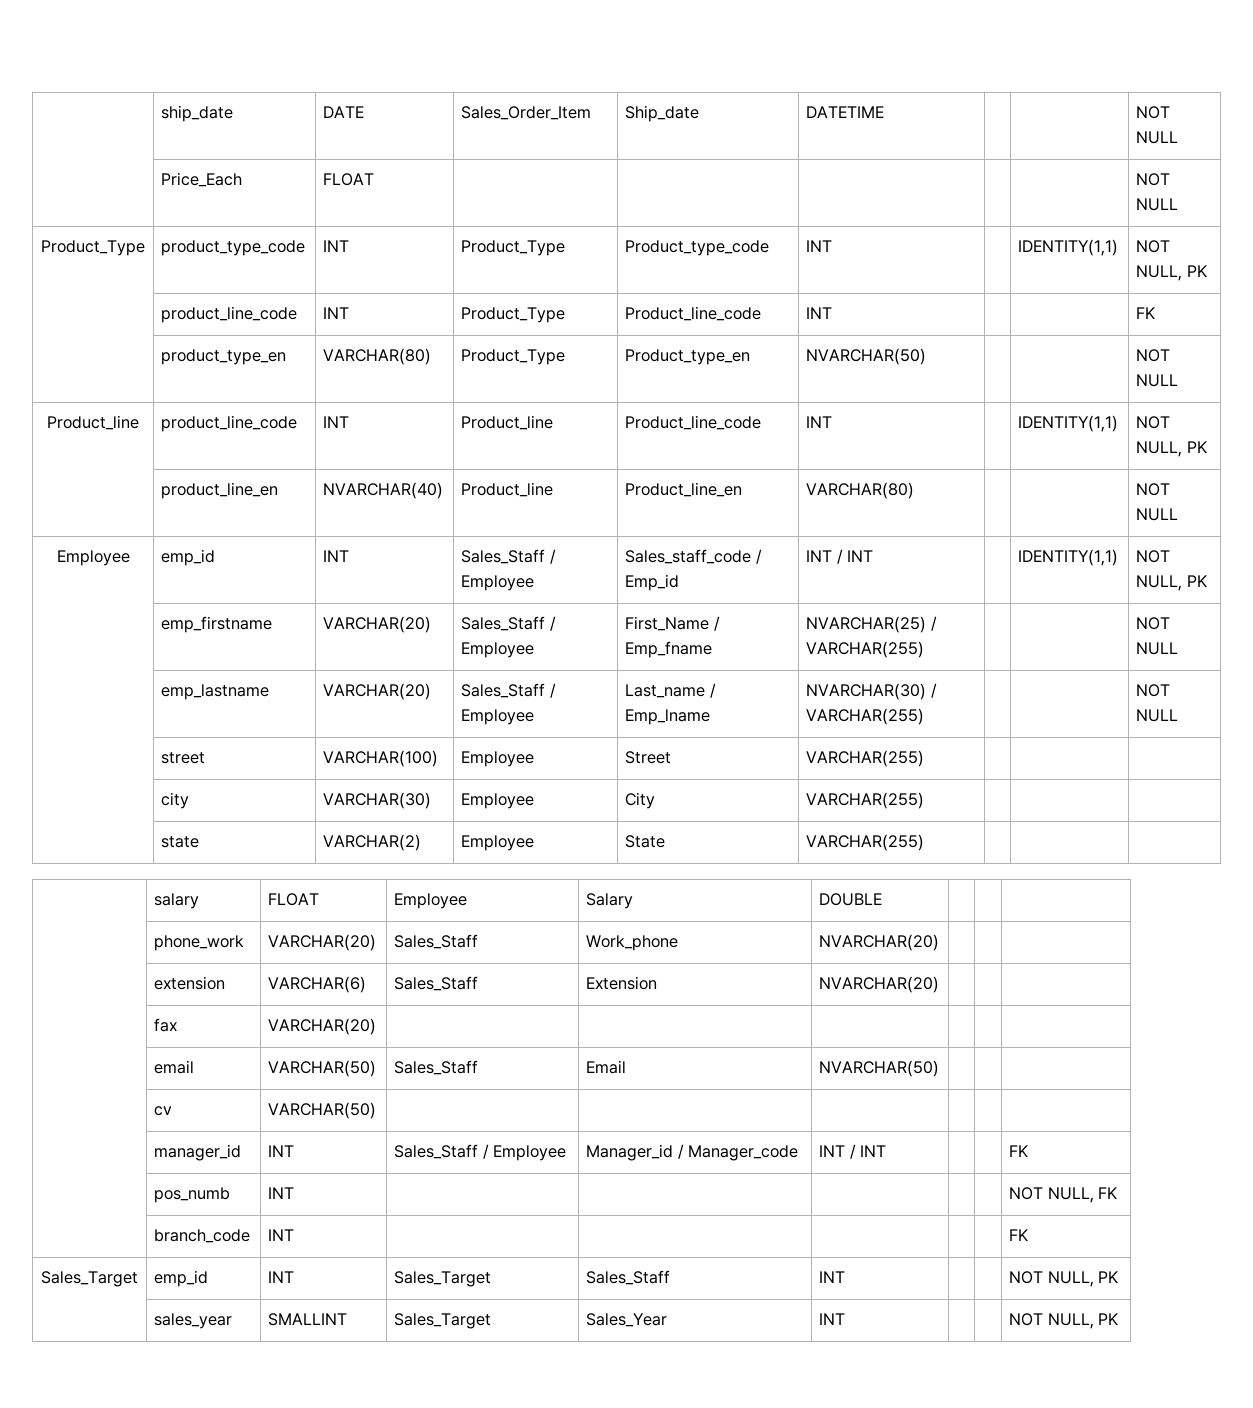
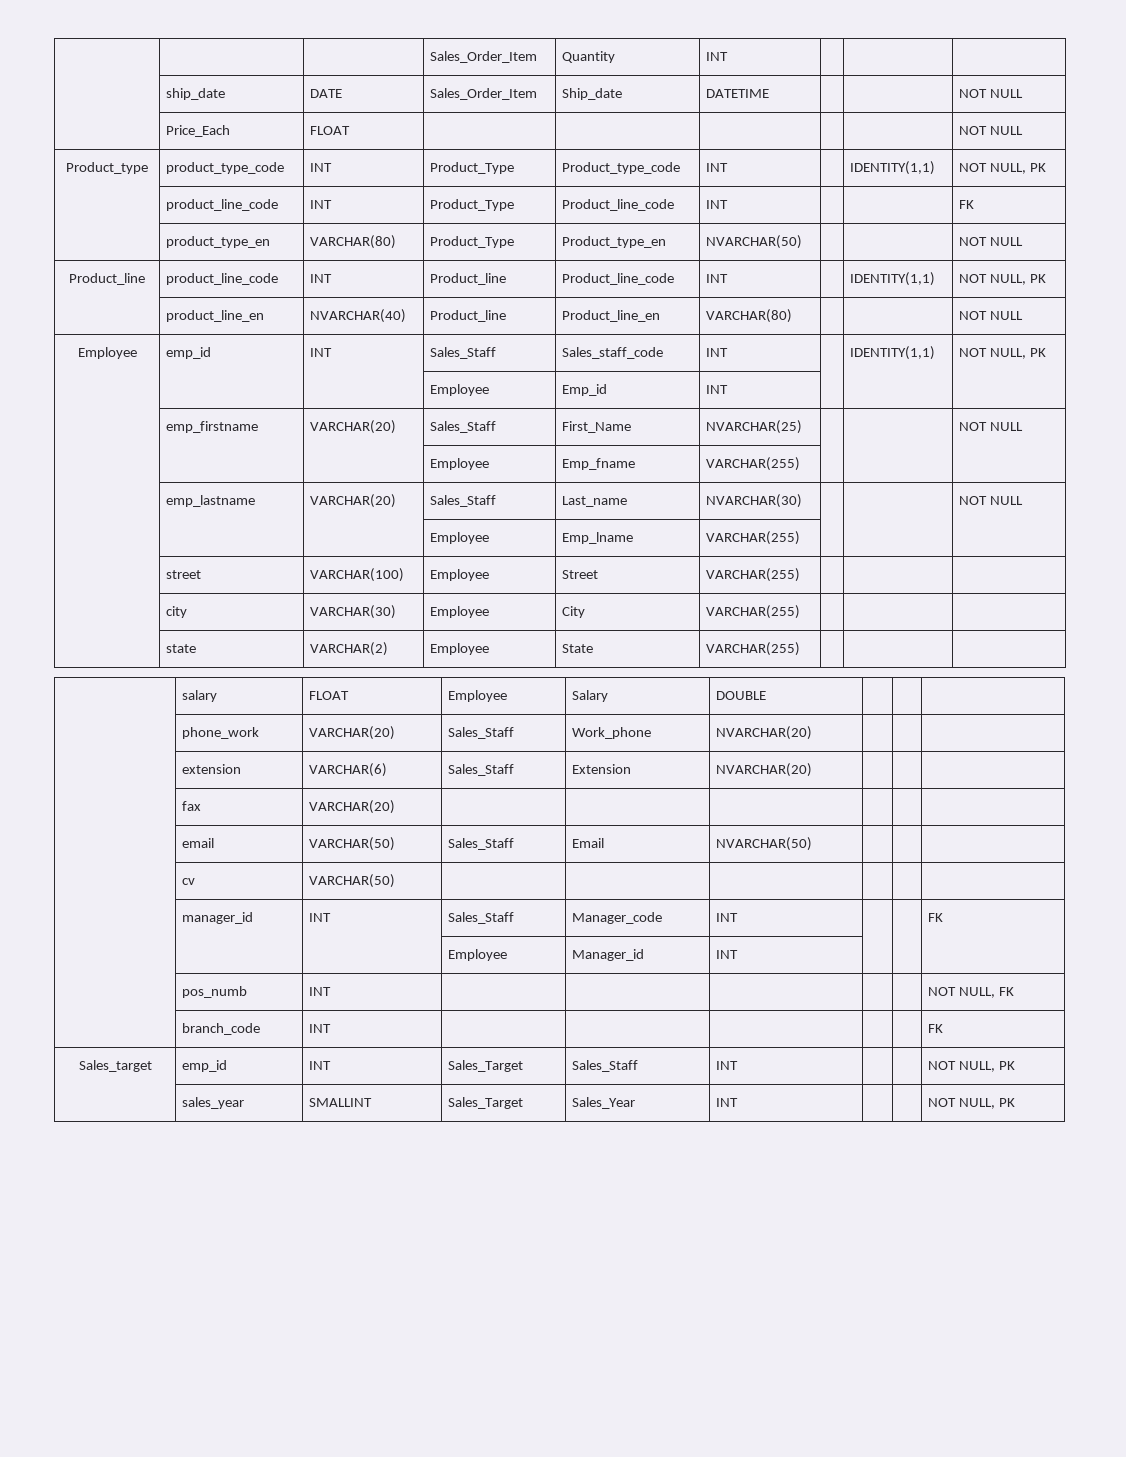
(161, 113) | -> [430,51,538,63] [562,51,616,63] [706,52,729,61] | | | Sales_Order_Item | Quantity | INT | | | // |
[41,240,145,256] Product_Type -> [66,162,148,174] Product_type
[549,549,556,564] [461,575,535,591] / Employee -> (497, 353) none
[755,549,762,564] [625,574,680,591] [806,549,874,564] [1018,549,1119,566] [1136,550,1171,563] [1136,575,1207,591] / Emp_id | INT / INT | | IDENTITY(1,1) | NOT NULL, PK -> [706,348,729,357] [850,346,936,360] [959,348,1047,359] [430,384,490,396] [562,384,608,396] [706,385,729,394] | INT | | IDENTITY(1,1) | NOT NULL, PK // | | | Employee | Emp_id | INT | | |
[549,616,556,631] [461,642,535,658] / Employee -> (497, 427) none
[713,616,720,631] [625,641,713,658] / Emp_fname -> (632, 427) none
[930,616,937,631] [806,641,925,658] [1136,617,1171,630] [1136,642,1179,655] / VARCHAR(255) | | | NOT NULL -> [959,422,1024,431] [430,458,490,470] [562,458,636,470] [706,457,801,471] | | | NOT NULL // | | | Employee | Emp_fname | VARCHAR(255) | | |
[549,683,556,698] [461,709,535,725] / Employee -> (497, 501) none
[709,683,716,698] [625,709,711,725] / Emp_lname -> (628, 501) none
[930,683,937,698] [806,708,925,725] [1136,684,1171,697] [1136,709,1179,722] / VARCHAR(255) | | | NOT NULL -> [959,496,1024,505] [430,532,490,544] [562,532,634,544] [706,531,801,545] | | | NOT NULL // | | | Employee | Emp_lname | VARCHAR(255) | | |
[482,1144,567,1161] [586,1144,684,1161] / Employee | Manager_id / -> (515, 918) |
[849,1144,887,1159] [1009,1145,1029,1157] / INT | | | FK -> [928,913,944,922] [448,949,508,961] [572,949,645,961] [716,950,739,959] | | | FK // | | | Employee | Manager_id | INT | | |
[41,1271,138,1287] Sales_Target -> [78,1060,152,1072] Sales_target

